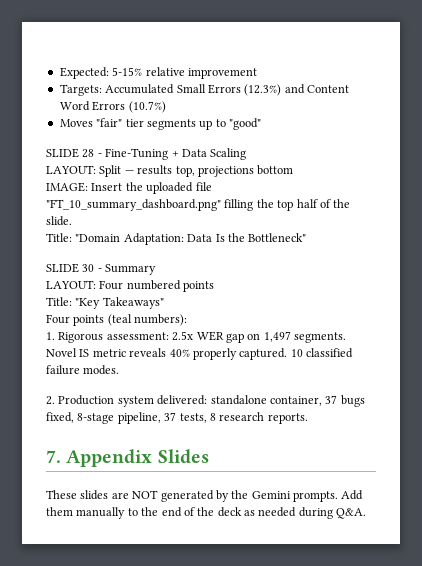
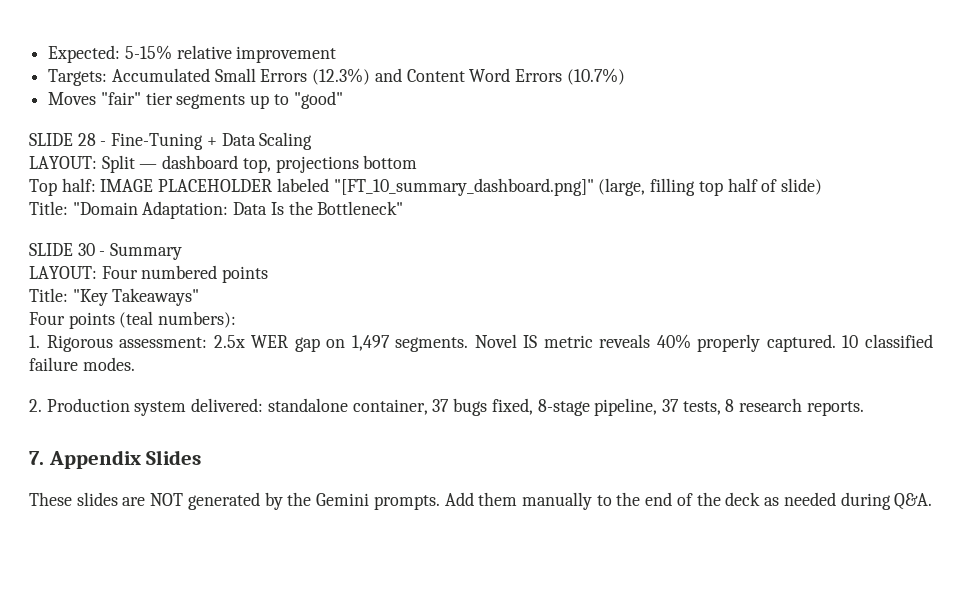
[137,165,173,175] results -> [162,155,239,169] dashboard
[46,182,212,194] [46,199,274,211] IMAGE: Insert the uploaded file "FT_10_summary_dashboard.png" filling the -> [29,178,696,196] Top half: IMAGE PLACEHOLDER labeled "[FT_10_summary_dashboard.png]" (large, filling
[333,199,351,208] [46,216,72,226] the slide. -> [780,178,822,195] slide)

